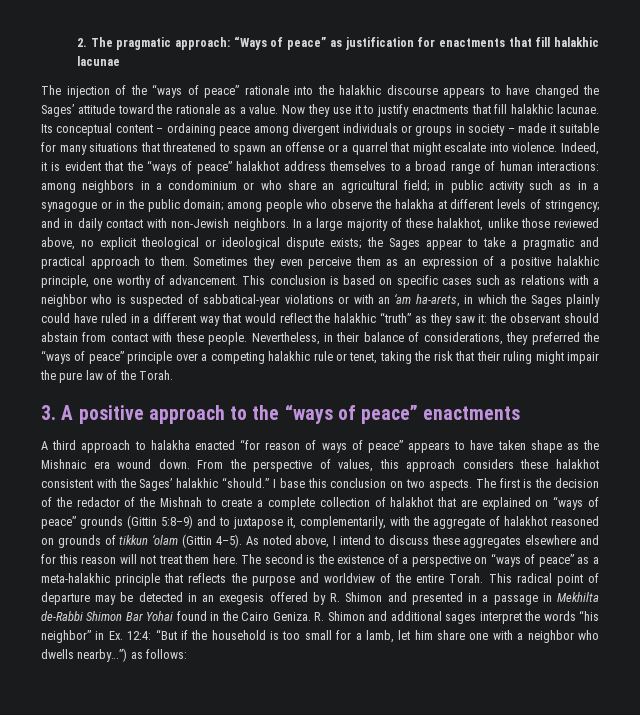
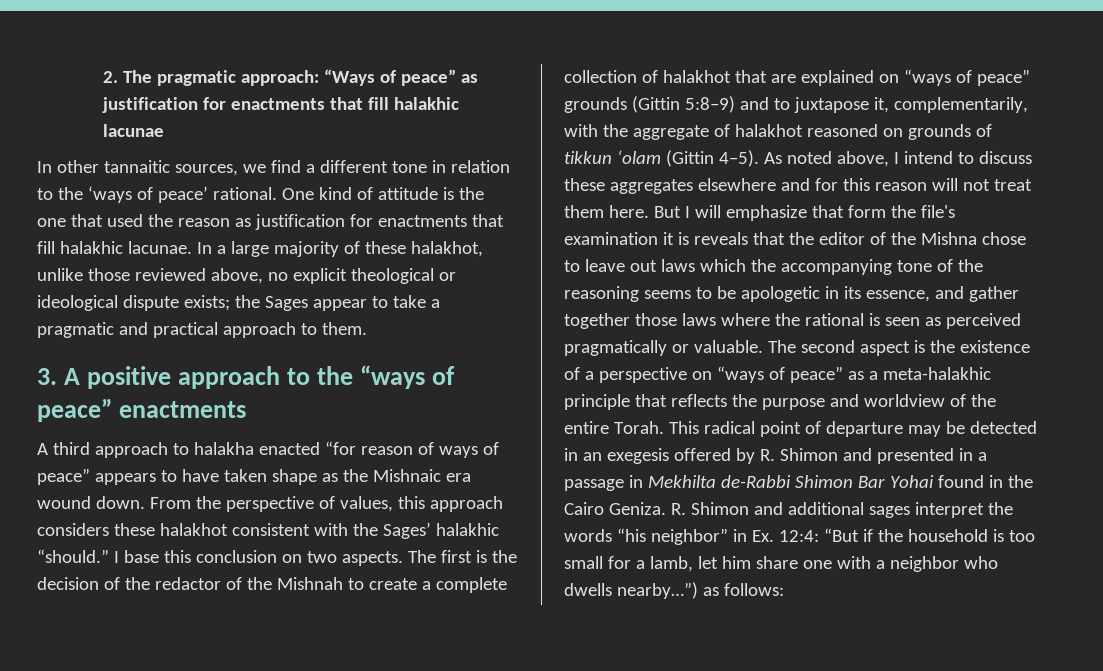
[41,84,599,98] [41,104,410,117] The injection of the “ways of peace” rationale into the halakhic discourse appears to have changed the Sages’ attitude toward the rationale as a value. Now they use it to justify -> [37,160,510,176] [37,186,484,203] [37,214,373,230] In other tannaitic sources, we find a different tone in relation to the ‘ways of peace’ rational. One kind of attitude is the one that used the reason as justification for
[41,123,599,136] [41,142,599,155] [41,160,600,174] [41,180,599,193] [41,199,599,212] [41,218,289,231] Its conceptual content – ordaining peace among divergent individuals or groups in society – made it suitable for many situations that threatened to spawn an offense or a quarrel that might escalate into violence. Indeed, it is evident that the “ways of peace” halakhot address themselves to a broad range of human interactions: among neighbors in a condominium or who share an agricultural field; in public activity such as in a synagogue or in the public domain; among people who observe the halakha at different levels of stringency; and in daily contact with non-Jewish neighbors. -> (192, 247) none
[193,256,600,269] [41,275,599,288] [41,293,600,307] [41,312,600,326] [41,332,600,345] [41,350,600,364] [40,370,173,383] Sometimes they even perceive them as an expression of a positive halakhic principle, one worthy of advancement. This conclusion is based on specific cases such as relations with a neighbor who is suspected of sabbatical-year violations or with an ‘am ha-arets, in which the Sages plainly could have ruled in a different way that would reflect the halakhic “truth” as they saw it: the observant should abstain from contact with these people. Nevertheless, in their balance of considerations, they preferred the “ways of peace” principle over a competing halakhic rule or tenet, taking the risk that their ruling might impair the pure law of the Torah. -> (367, 328) none
(238, 559) none -> [653,205,955,221] [564,232,1026,245] [564,259,983,275] [564,286,1019,302] [564,313,1021,329] [564,340,763,356] But I will emphasize that form the file's examination it is reveals that the editor of the Mishna chose to leave out laws which the accompanying tone of the reasoning seems to be apologetic in its essence, and gather together those laws where the rational is seen as perceived pragmatically or valuable.
(303, 559) none -> [859,341,910,356] aspect

